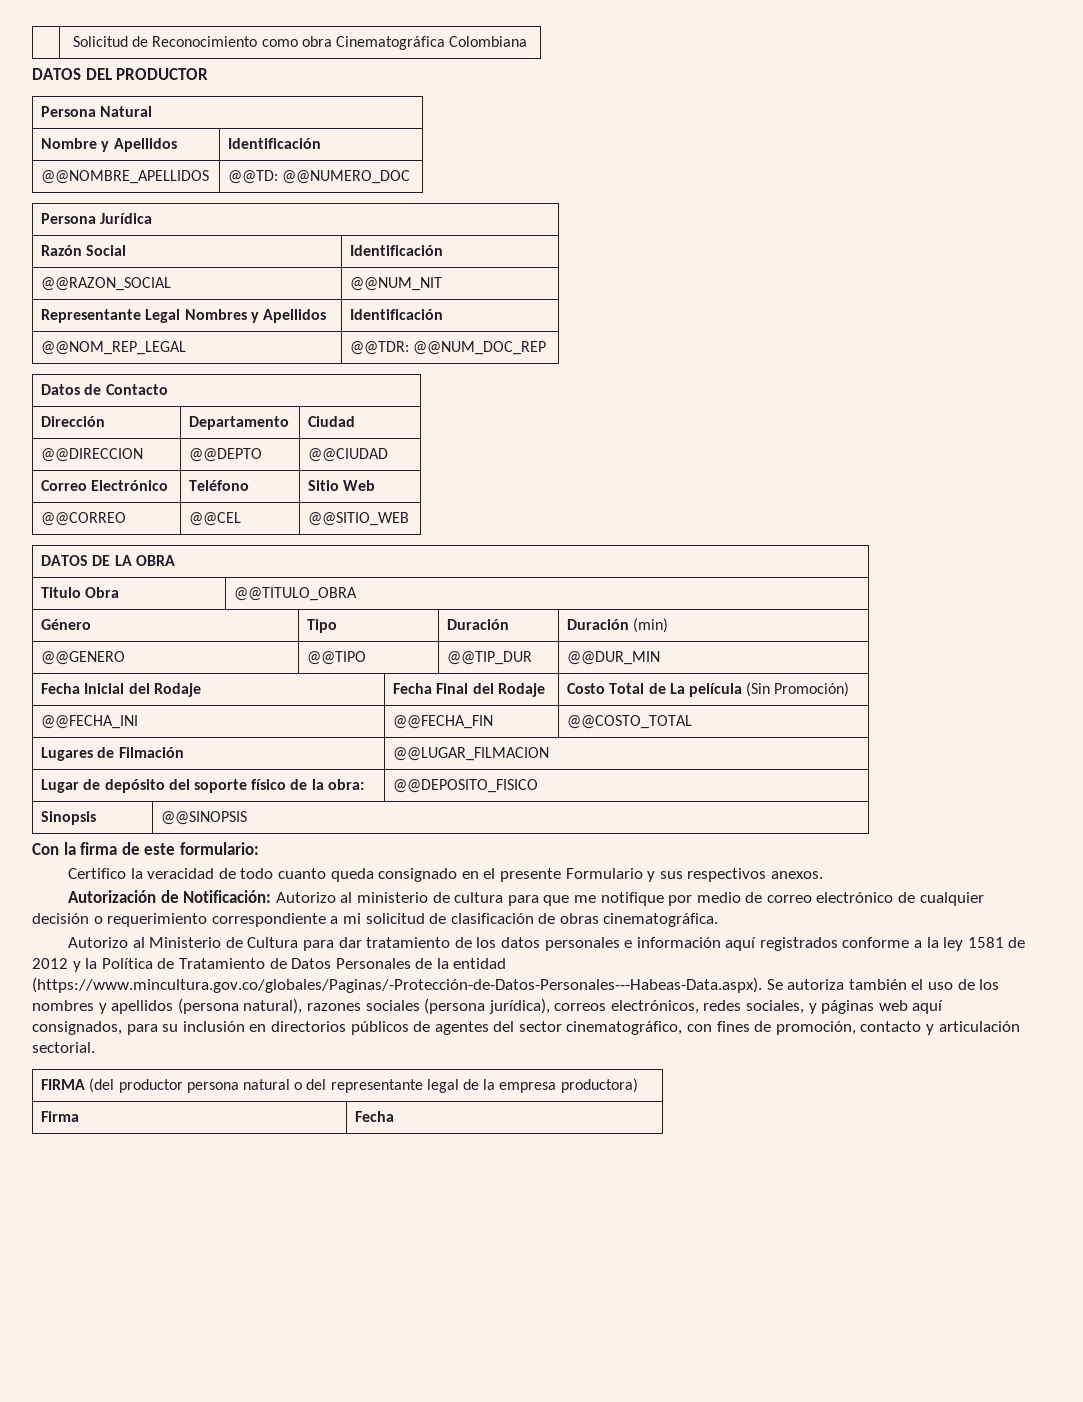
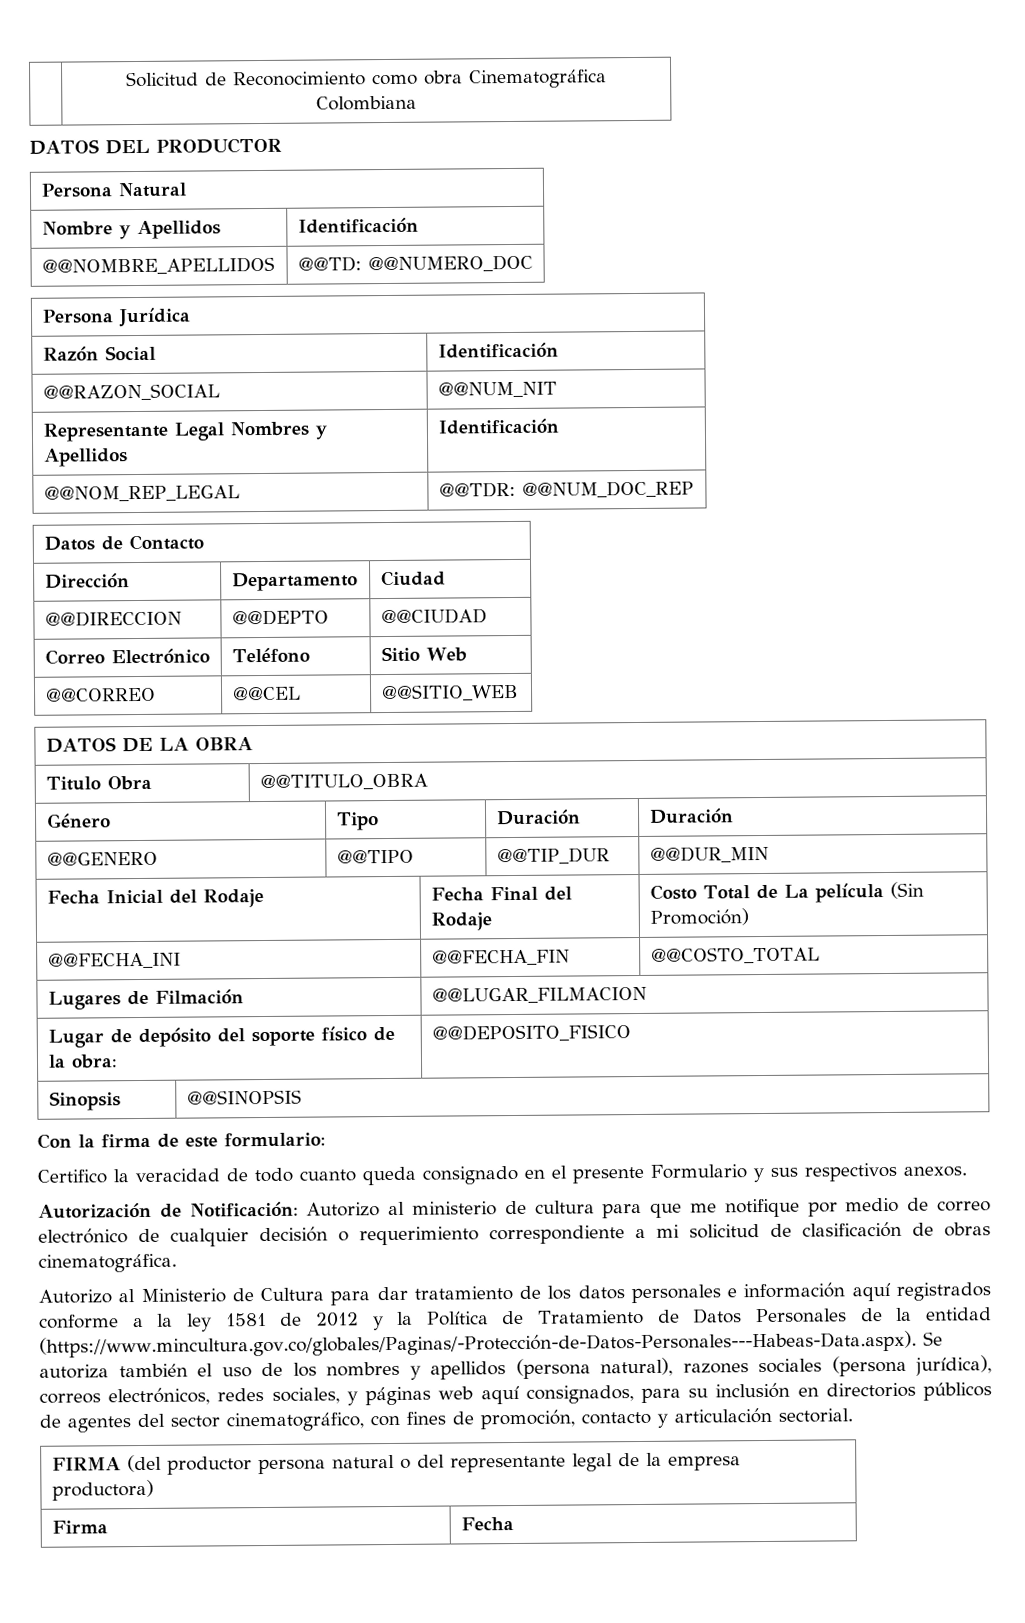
[633,618,669,633] (min) -> (734, 816) none

